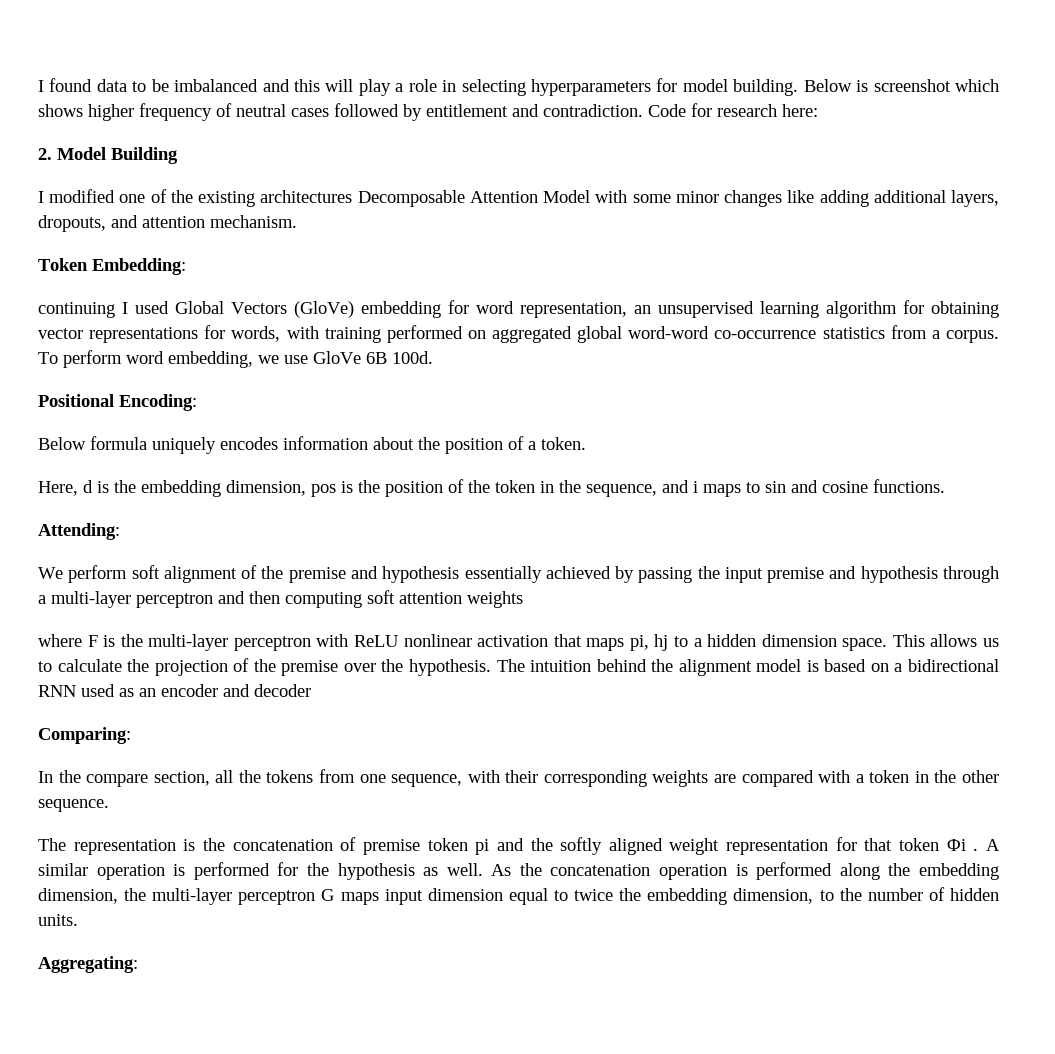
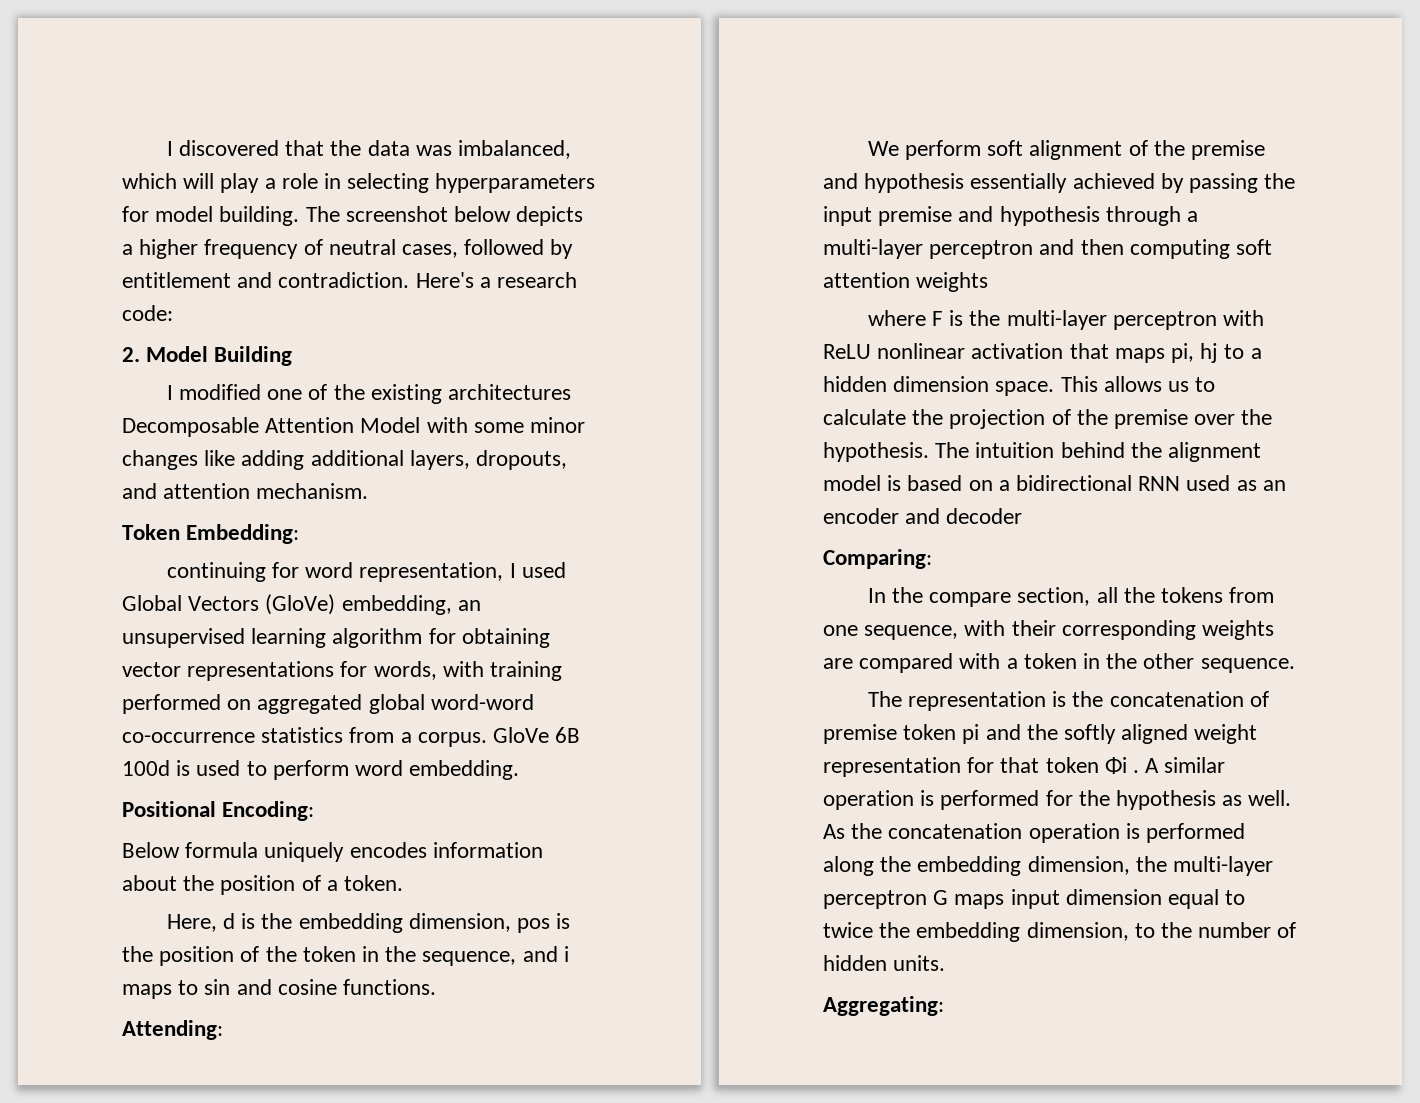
[38,78,320,92] I found data to be imbalanced and this -> [166,140,572,159] [122,173,177,189] I discovered that the data was imbalanced, which
[803,79,1000,92] [38,104,83,117] Below is screenshot which shows -> [305,206,584,226] [122,244,133,255] The screenshot below depicts a
[291,108,329,117] cases -> [402,244,459,258] cases,
[648,103,818,117] Code for research here: -> [415,272,578,288] [122,305,173,321] Here's a research code:
(115, 310) none -> [271,562,504,582] for word representation,
[361,300,627,318] embedding for word representation, -> [341,595,452,615] embedding,
[38,350,433,368] To perform word embedding, we use GloVe 6B 100d. -> [493,727,581,743] [122,760,520,780] GloVe 6B 100d is used to perform word embedding.

